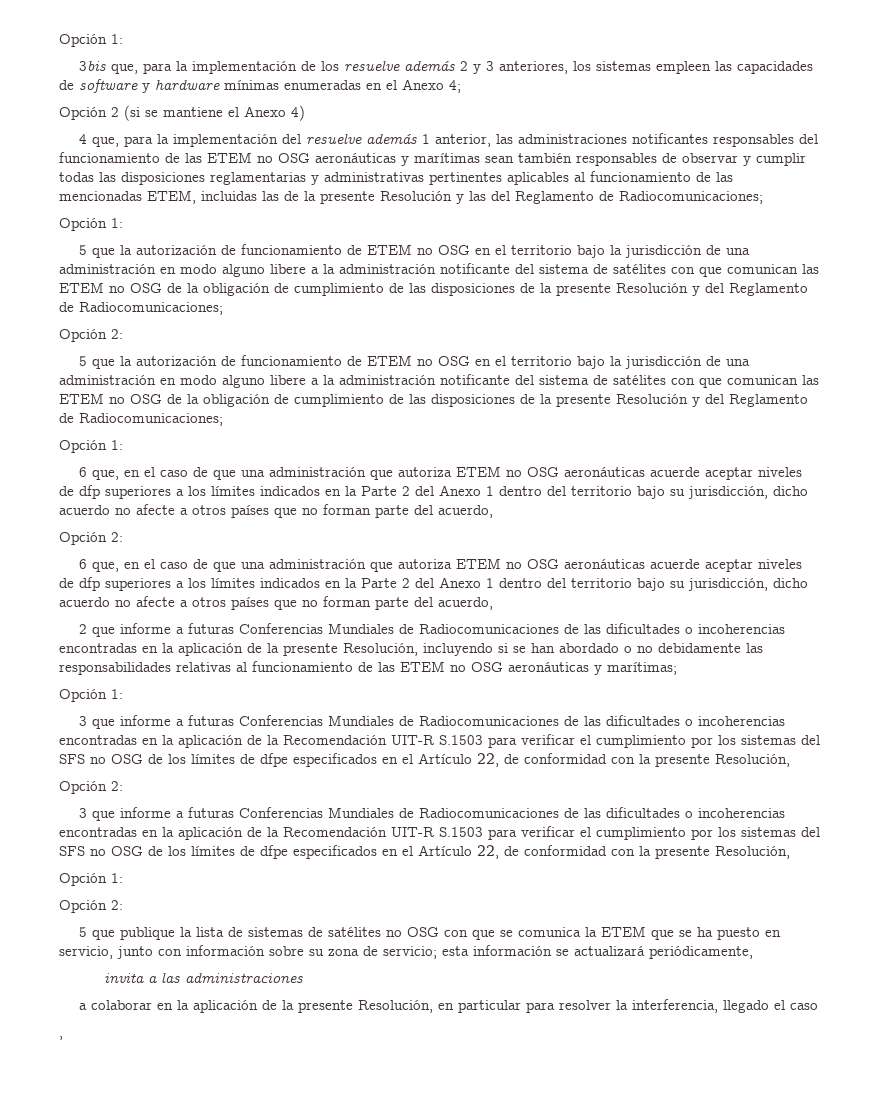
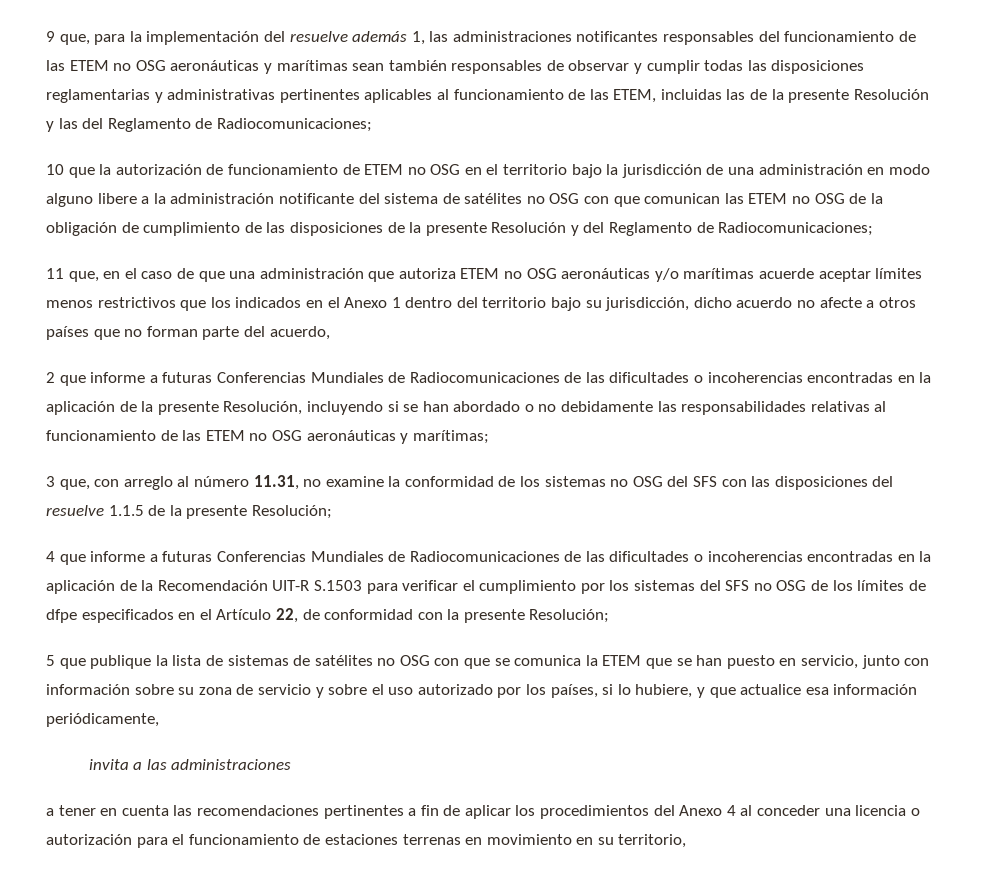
[59,34,123,47] [79,60,814,74] [59,79,461,93] [59,105,305,121] [79,134,88,144] Opción 1: // 3bis que, para la implementación de los resuelve además 2 y 3 anteriores, los sistemas empleen las capacidades de software y hardware mínimas enumeradas en el Anexo 4; // Opción 2 (si se mantiene el Anexo 4) // 4 -> [46,31,55,42] 9
[422,134,492,147] 1 anterior, -> [411,31,425,45] 1,
[59,191,142,201] mencionadas -> (609, 94) none
[59,218,123,231] [79,245,88,255] Opción 1: // 5 -> [46,164,64,175] 10
(666, 269) none -> [526,193,580,204] no OSG
[59,329,123,342] [79,355,751,369] [59,374,819,388] [59,393,808,407] [59,413,223,426] [59,440,123,453] [79,467,88,477] Opción 2: // 5 que la autorización de funcionamiento de ETEM no OSG en el territorio bajo la jurisdicción de una administración en modo alguno libere a la administración notificante del sistema de satélites con que comunican las ETEM no OSG de la obligación de cumplimiento de las disposiciones de la presente Resolución y del Reglamento de Radiocomunicaciones; // Opción 1: // 6 -> [46,268,64,279] 11
[650,467,803,480] [59,485,808,499] [59,504,493,518] [59,532,123,545] [79,558,803,572] [59,577,434,591] acuerde aceptar niveles de dfp superiores a los límites indicados en la Parte 2 del Anexo 1 dentro del territorio bajo su jurisdicción, dicho acuerdo no afecte a otros países que no forman parte del acuerdo, // Opción 2: // 6 que, en el caso de que una administración que autoriza ETEM no OSG aeronáuticas acuerde aceptar niveles de dfp superiores a los límites indicados en la Parte 2 del -> [654,268,923,282] [46,297,340,311] y/o marítimas acuerde aceptar límites menos restrictivos que los indicados en el
[59,689,123,702] [79,716,88,726] Opción 1: // 3 -> [46,475,894,490] [46,505,332,519] [46,551,55,562] 3 que, con arreglo al número 11.31, no examine la conformidad de los sistemas no OSG del SFS con las disposiciones del resuelve 1.1.5 de la presente Resolución; // 4
[715,754,790,767] [59,781,123,794] [79,807,786,821] [59,826,820,840] [59,845,790,859] [59,873,123,886] [59,900,123,913] Resolución, // Opción 2: // 3 que informe a futuras Conferencias Mundiales de Radiocomunicaciones de las dificultades o incoherencias encontradas en la aplicación de la Recomendación UIT-R S.1503 para verificar el cumplimiento por los sistemas del SFS no OSG de los límites de dfpe especificados en el Artículo 22, de conformidad con la presente Resolución, // Opción 1: // Opción 2: -> [529,609,610,623] Resolución;
[697,927,714,937] ha -> [696,655,723,666] han
[383,945,645,959] servicio; esta información se actualizará -> [257,684,918,698] servicio y sobre el uso autorizado por los países, si lo hubiere, y que actualice esa información
[91,999,819,1013] [59,1036,63,1040] colaborar en la aplicación de la presente Resolución, en particular para resolver la interferencia, llegado el caso // , -> [58,805,920,819] [46,834,687,848] tener en cuenta las recomendaciones pertinentes a fin de aplicar los procedimientos del Anexo 4 al conceder una licencia o autorización para el funcionamiento de estaciones terrenas en movimiento en su territorio,

